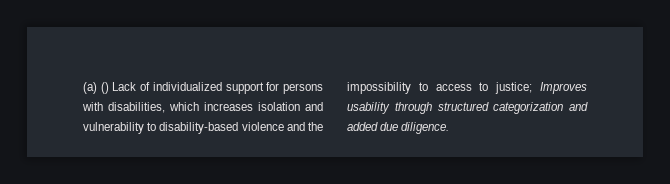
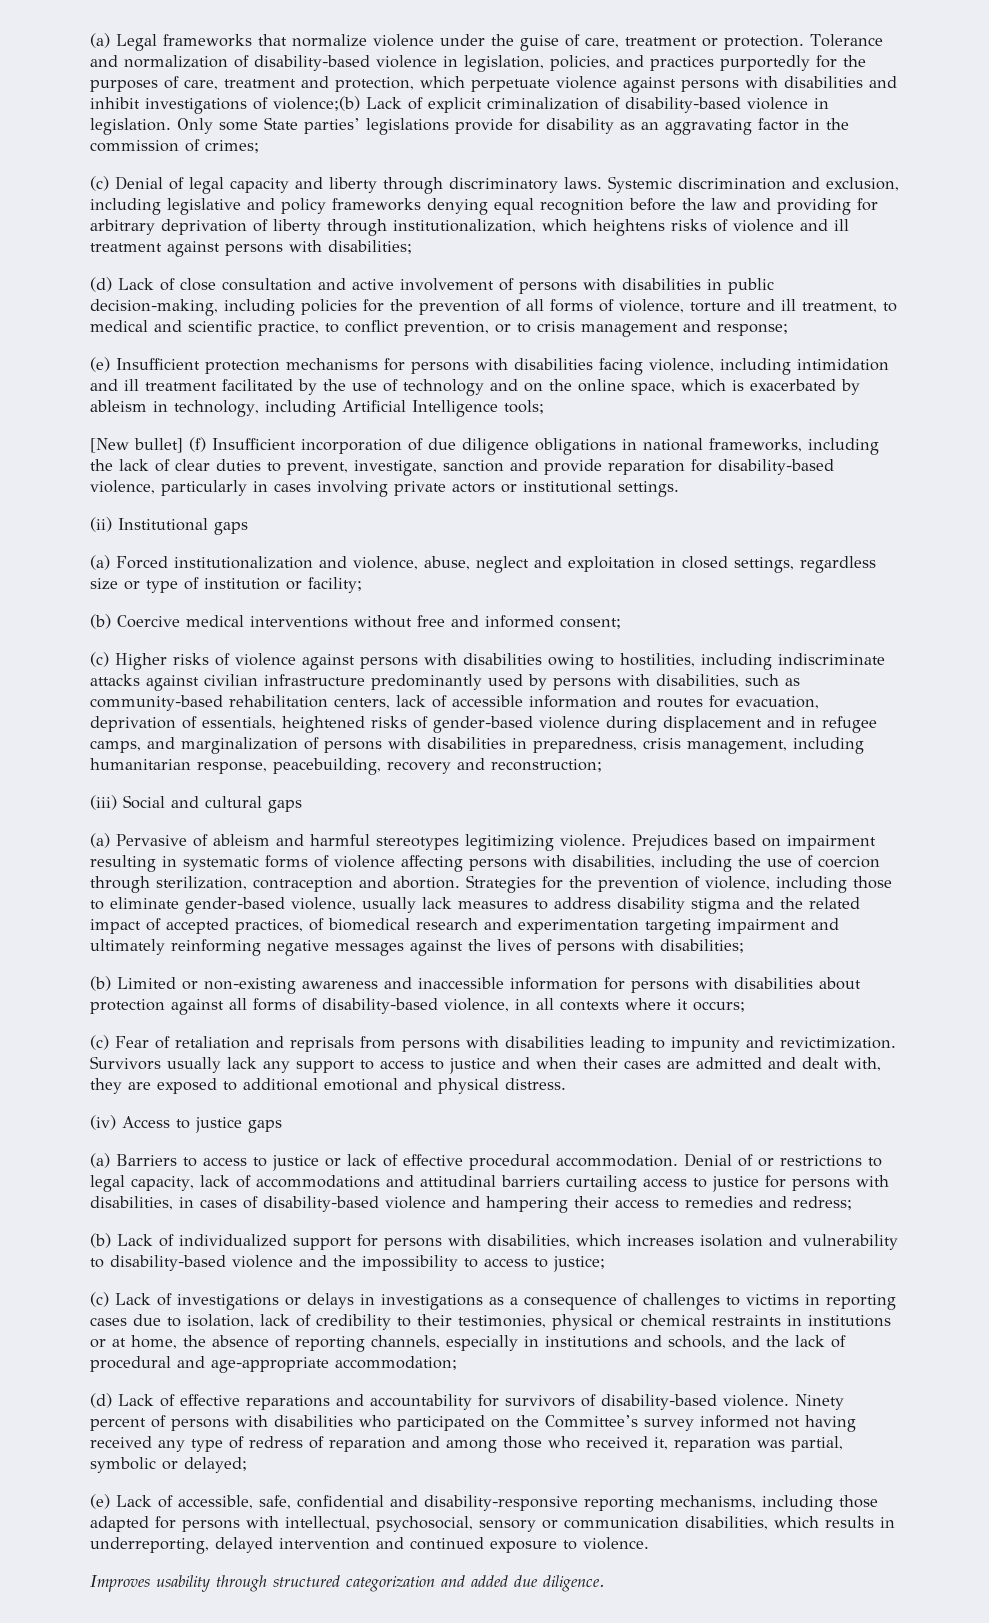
[83,82,109,94] (a) () -> [90,33,883,51] [90,55,866,72] [90,76,897,93] [90,96,829,114] [90,117,849,135] [90,139,259,153] [90,176,899,194] [90,198,878,215] [90,219,849,236] [90,240,412,257] [90,277,774,294] [90,299,897,316] [90,320,788,337] [90,357,889,375] [90,379,860,396] [90,400,544,417] [90,437,880,455] [90,459,834,476] [90,480,679,497] [90,517,248,535] [90,555,876,573] [90,577,362,593] [90,614,621,629] [90,652,885,670] [90,674,800,691] [90,695,819,711] [90,716,877,733] [90,737,864,754] [90,758,602,775] [90,795,302,813] [90,833,876,851] [90,855,880,872] [90,875,892,893] [90,897,860,914] [90,918,839,935] [90,939,744,956] [90,976,861,994] [90,998,745,1015] [90,1035,896,1053] [90,1056,881,1074] [90,1078,566,1094] [90,1115,282,1133] [90,1153,882,1171] [90,1175,889,1192] [90,1196,852,1213] [90,1233,111,1248] (a) Legal frameworks that normalize violence under the guise of care, treatment or protection. Tolerance and normalization of disability-based violence in legislation, policies, and practices purportedly for the purposes of care, treatment and protection, which perpetuate violence against persons with disabilities and inhibit investigations of violence;(b) Lack of explicit criminalization of disability-based violence in legislation. Only some State parties’ legislations provide for disability as an aggravating factor in the commission of crimes; // (c) Denial of legal capacity and liberty through discriminatory laws. Systemic discrimination and exclusion, including legislative and policy frameworks denying equal recognition before the law and providing for arbitrary deprivation of liberty through institutionalization, which heightens risks of violence and ill treatment against persons with disabilities; // (d) Lack of close consultation and active involvement of persons with disabilities in public decision-making, including policies for the prevention of all forms of violence, torture and ill treatment, to medical and scientific practice, to conflict prevention, or to crisis management and response; // (e) Insufficient protection mechanisms for persons with disabilities facing violence, including intimidation and ill treatment facilitated by the use of technology and on the online space, which is exacerbated by ableism in technology, including Artificial Intelligence tools; // [New bullet] (f) Insufficient incorporation of due diligence obligations in national frameworks, including the lack of clear duties to prevent, investigate, sanction and provide reparation for disability-based violence, particularly in cases involving private actors or institutional settings. // (ii) Institutional gaps // (a) Forced institutionalization and violence, abuse, neglect and exploitation in closed settings, regardless size or type of institution or facility; // (b) Coercive medical interventions without free and informed consent; // (c) Higher risks of violence against persons with disabilities owing to hostilities, including indiscriminate attacks against civilian infrastructure predominantly used by persons with disabilities, such as community-based rehabilitation centers, lack of accessible information and routes for evacuation, deprivation of essentials, heightened risks of gender-based violence during displacement and in refugee camps, and marginalization of persons with disabilities in preparedness, crisis management, including humanitarian response, peacebuilding, recovery and reconstruction; // (iii) Social and cultural gaps // (a) Pervasive of ableism and harmful stereotypes legitimizing violence. Prejudices based on impairment resulting in systematic forms of violence affecting persons with disabilities, including the use of coercion through sterilization, contraception and abortion. Strategies for the prevention of violence, including those to eliminate gender-based violence, usually lack measures to address disability stigma and the related impact of accepted practices, of biomedical research and experimentation targeting impairment and ultimately reinforming negative messages against the lives of persons with disabilities; // (b) Limited or non-existing awareness and inaccessible information for persons with disabilities about protection against all forms of disability-based violence, in all contexts where it occurs; // (c) Fear of retaliation and reprisals from persons with disabilities leading to impunity and revictimization. Survivors usually lack any support to access to justice and when their cases are admitted and dealt with, they are exposed to additional emotional and physical distress. // (iv) Access to justice gaps // (a) Barriers to access to justice or lack of effective procedural accommodation. Denial of or restrictions to legal capacity, lack of accommodations and attitudinal barriers curtailing access to justice for persons with disabilities, in cases of disability-based violence and hampering their access to remedies and redress; // (b)
(533, 88) none -> [90,1292,896,1310] [90,1314,891,1330] [90,1335,846,1352] [90,1356,457,1373] [90,1393,844,1410] [90,1415,856,1432] [90,1436,843,1453] [90,1457,247,1473] [90,1494,878,1512] [90,1516,895,1532] [90,1537,649,1554] // (c) Lack of investigations or delays in investigations as a consequence of challenges to victims in reporting cases due to isolation, lack of credibility to their testimonies, physical or chemical restraints in institutions or at home, the absence of reporting channels, especially in institutions and schools, and the lack of procedural and age-appropriate accommodation; // (d) Lack of effective reparations and accountability for survivors of disability-based violence. Ninety percent of persons with disabilities who participated on the Committee’s survey informed not having received any type of redress of reparation and among those who received it, reparation was partial, symbolic or delayed; // (e) Lack of accessible, safe, confidential and disability-responsive reporting mechanisms, including those adapted for persons with intellectual, psychosocial, sensory or communication disabilities, which results in underreporting, delayed intervention and continued exposure to violence. //

